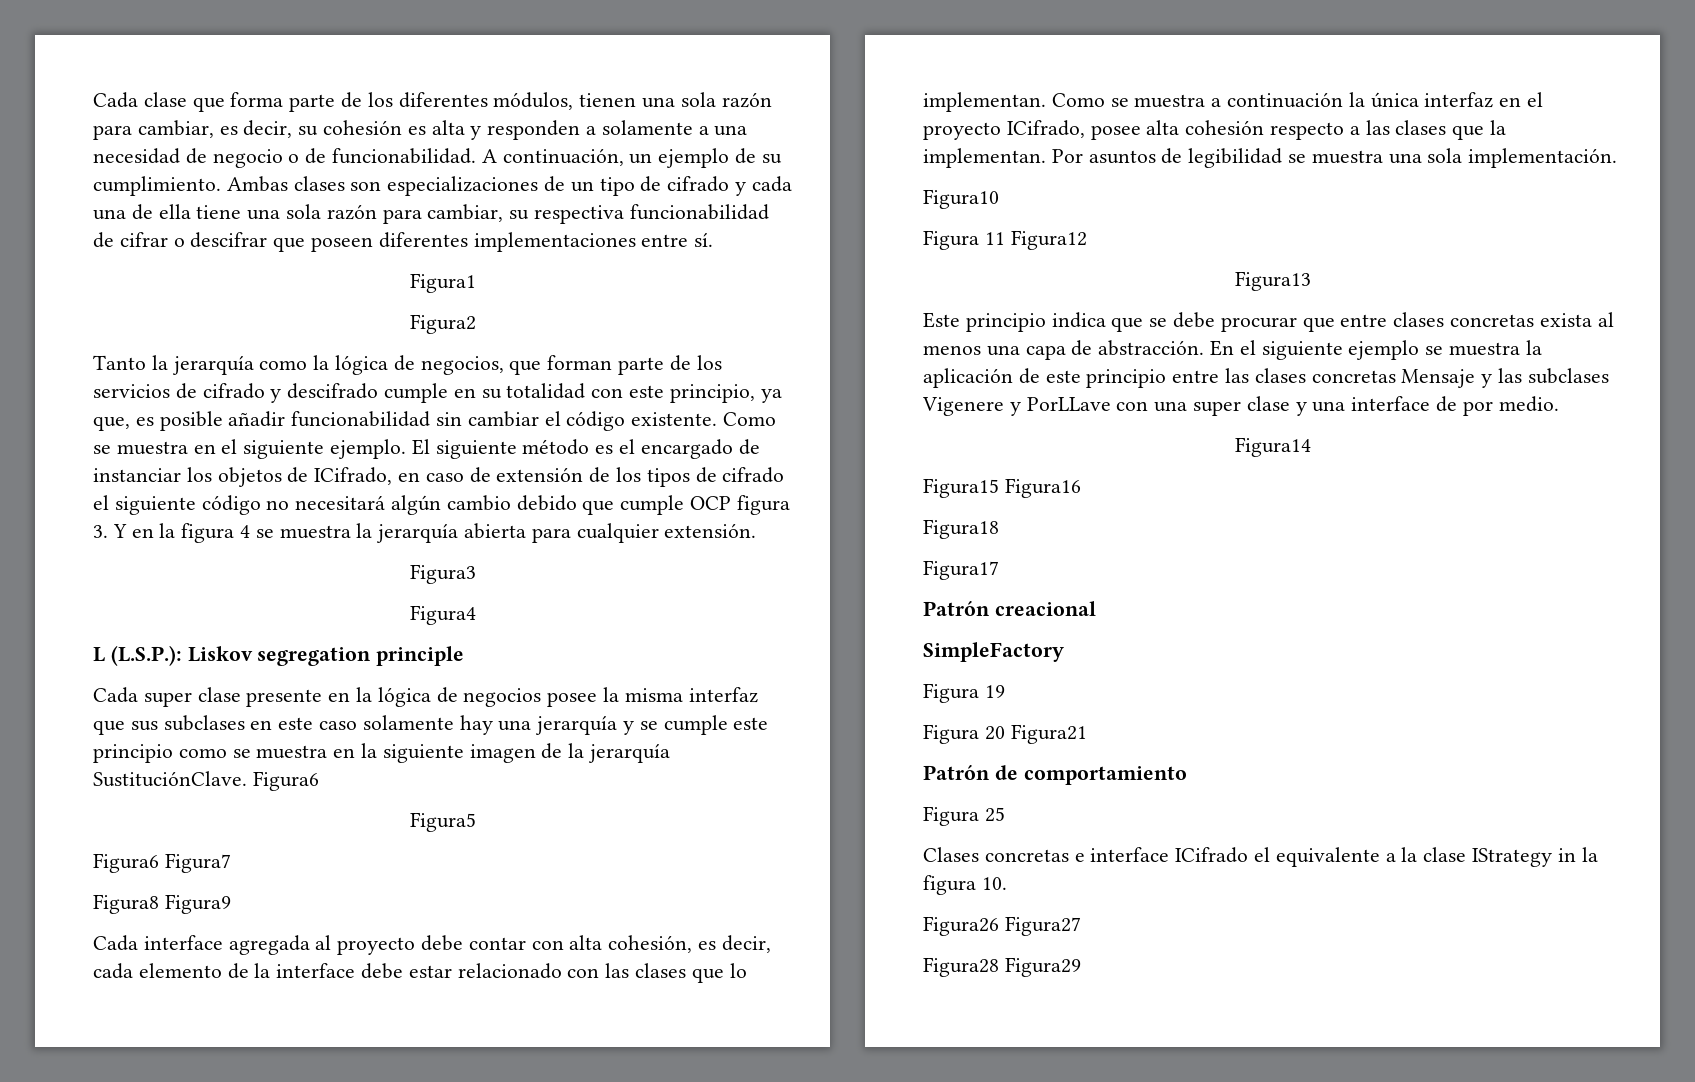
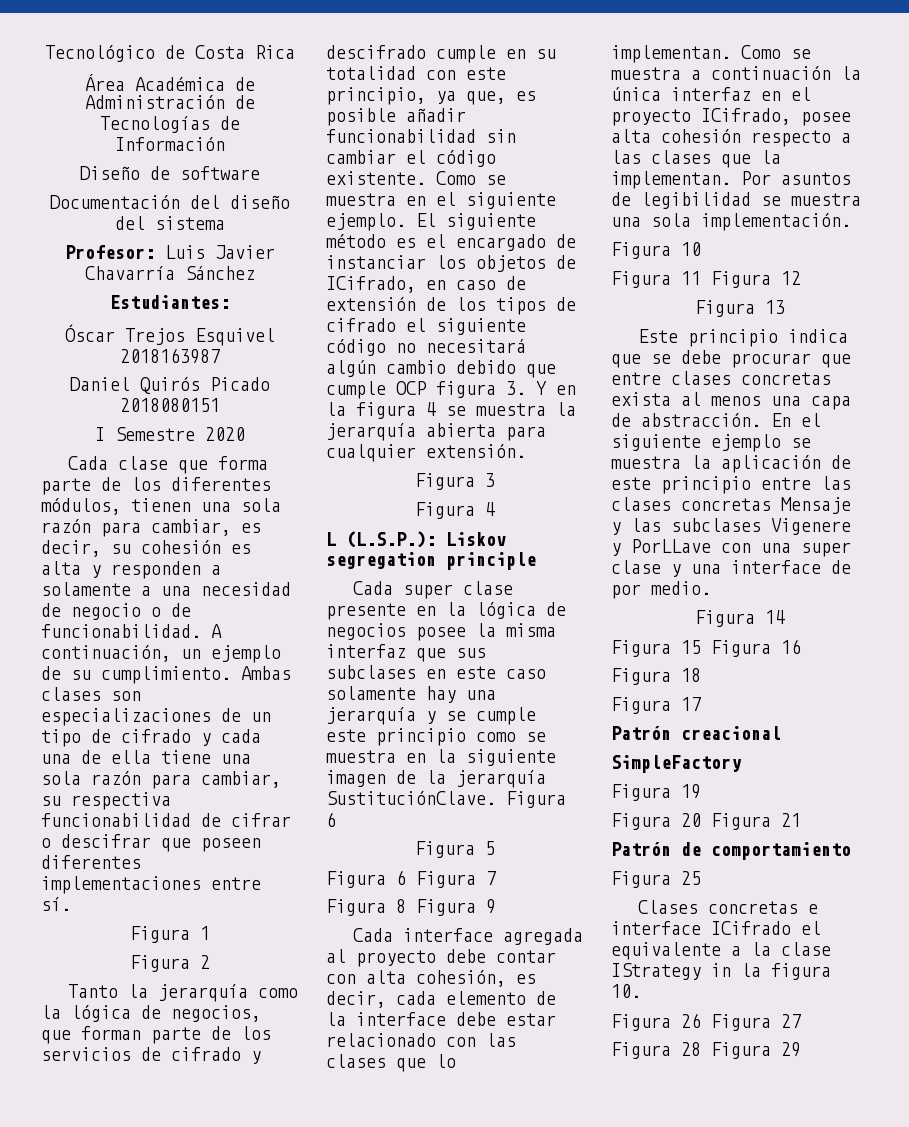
(93, 100) none -> [44,45,295,62] [84,74,255,91] [84,95,255,109] [99,116,240,133] [114,137,225,151] [79,166,260,180] [49,195,290,209] [114,216,225,230] [64,245,275,259] [84,266,255,280] [109,295,230,309] [64,324,275,346] [119,348,220,364] [69,377,270,394] [119,398,220,412] [94,427,245,441] Tecnológico de Costa Rica // Área Académica de Administración de Tecnologías de Información // Diseño de software // Documentación del diseño del sistema // Profesor: Luis Javier Chavarría Sánchez // Estudiantes: // Óscar Trejos Esquivel 2018163987 // Daniel Quirós Picado 2018080151 // I Semestre 2020 //
[409,273,476,293] [409,314,476,334] Figura1 // Figura2 -> [129,926,210,943] [129,955,210,972] Figura 1 // Figura 2
[409,564,476,584] [409,605,476,625] Figura3 // Figura4 -> [414,473,495,490] [414,502,495,519] Figura 3 // Figura 4
[252,771,319,791] [409,812,476,832] [93,853,231,873] [93,894,231,914] Figura6 // Figura5 // Figura6 Figura7 // Figura8 Figura9 -> [506,791,566,808] [326,812,336,827] [414,841,495,858] [326,870,496,888] [326,899,496,916] Figura 6 // Figura 5 // Figura 6 Figura 7 // Figura 8 Figura 9
[923,189,999,209] Figura10 -> [611,242,701,259] Figura 10
[1010,230,1087,250] [1234,271,1311,291] Figura12 // Figura13 -> [711,271,801,288] [694,300,785,317] Figura 12 // Figura 13
[1234,437,1311,457] [923,478,1081,498] [923,519,999,539] [923,560,999,580] Figura14 // Figura15 Figura16 // Figura18 // Figura17 -> [694,610,785,627] [611,639,801,657] [611,668,701,685] [611,697,701,714] Figura 14 // Figura 15 Figura 16 // Figura 18 // Figura 17
[1010,724,1087,744] Figura21 -> [711,813,801,830] Figura 21
[923,916,1081,936] [923,957,1081,977] Figura26 Figura27 // Figura28 Figura29 -> [611,1013,801,1031] [611,1042,801,1059] Figura 26 Figura 27 // Figura 28 Figura 29

